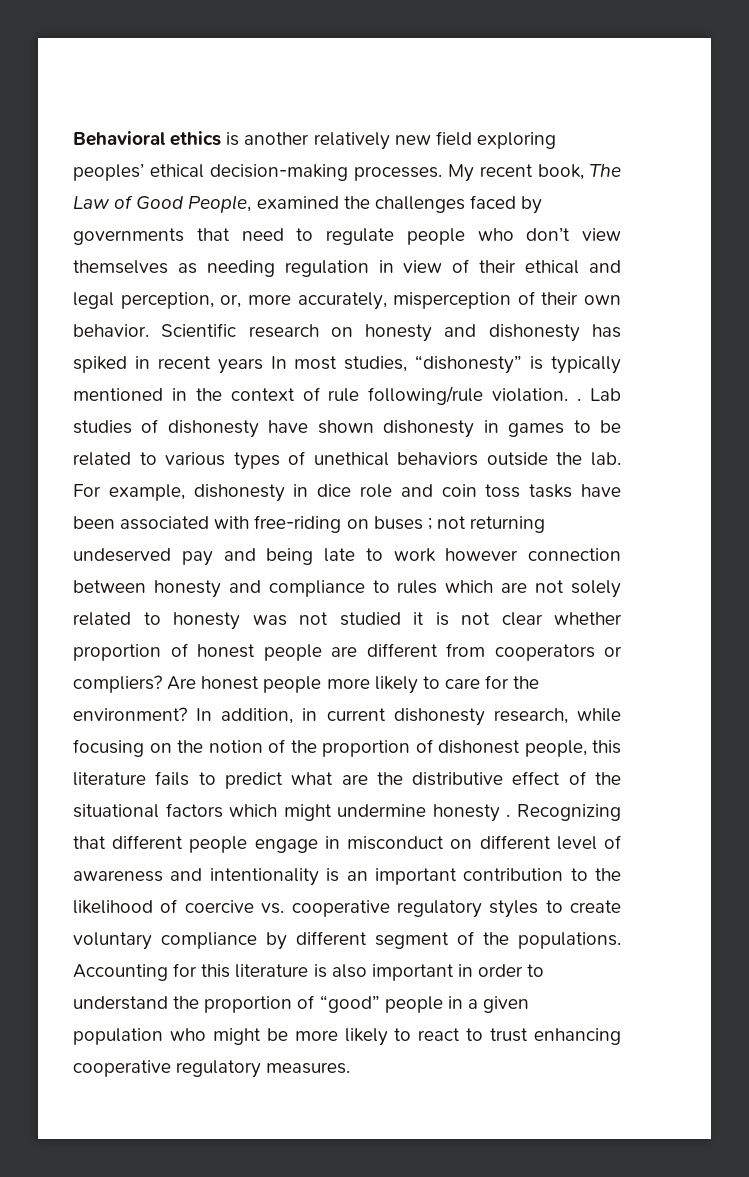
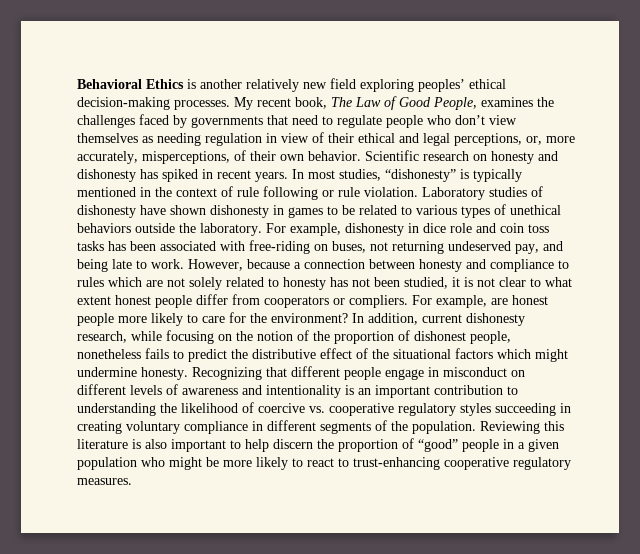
[170,131,222,146] ethics -> [146,79,184,89] Ethics
[256,196,339,209] examined -> [481,97,533,107] examines
[120,292,214,309] perception, -> [454,133,522,146] perceptions,
[393,292,512,309] misperception -> [142,151,230,164] misperceptions,
[217,358,263,374] years -> [255,172,288,182] years.
[368,386,622,405] following/rule violation. . Lab -> [263,186,485,200] following or rule violation. Laboratory
[591,452,621,466] lab. -> [200,223,262,236] laboratory.
[581,484,622,497] have -> [108,241,126,251] has
[373,516,432,530] buses ; -> [332,241,366,253] buses,
[181,551,213,566] pay -> [515,244,539,254] pay,
[393,548,519,562] work however -> [151,259,301,271] work. However, because a
[252,612,622,626] [73,643,622,661] [73,675,197,693] was not studied it is not clear whether proportion of honest people are different from cooperators or compliers? Are -> [330,277,572,289] [77,294,508,308] has not been studied, it is not clear to what extent honest people differ from cooperators or compliers. For example, are
[302,708,318,721] in -> (418, 319) none
[592,740,621,754] [73,772,146,786] this literature -> [77,349,141,359] nonetheless
[291,772,368,785] what are -> (227, 355) none
[432,804,511,822] honesty . -> [141,367,188,380] honesty.
[556,836,597,850] level -> [130,385,162,395] levels
(588, 874) none -> [77,403,156,416] understanding
[545,900,621,913] [73,931,621,950] [73,963,198,981] to create voluntary compliance by different segment of the populations. Accounting for -> [495,403,571,416] [77,420,540,434] succeeding in creating voluntary compliance in different segments of the population. Reviewing
[457,964,545,977] [73,996,168,1010] in order to understand -> [230,439,313,452] to help discern
[490,1028,621,1045] trust enhancing -> [353,457,440,470] trust-enhancing

